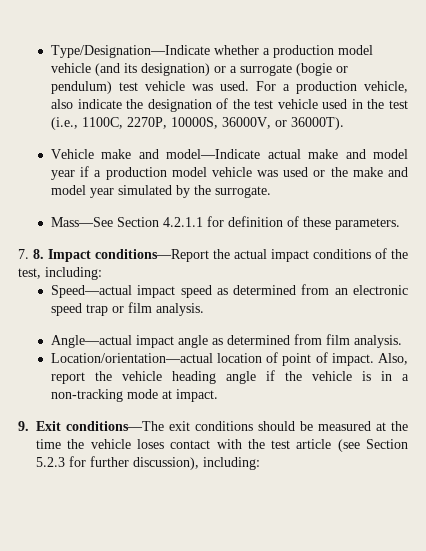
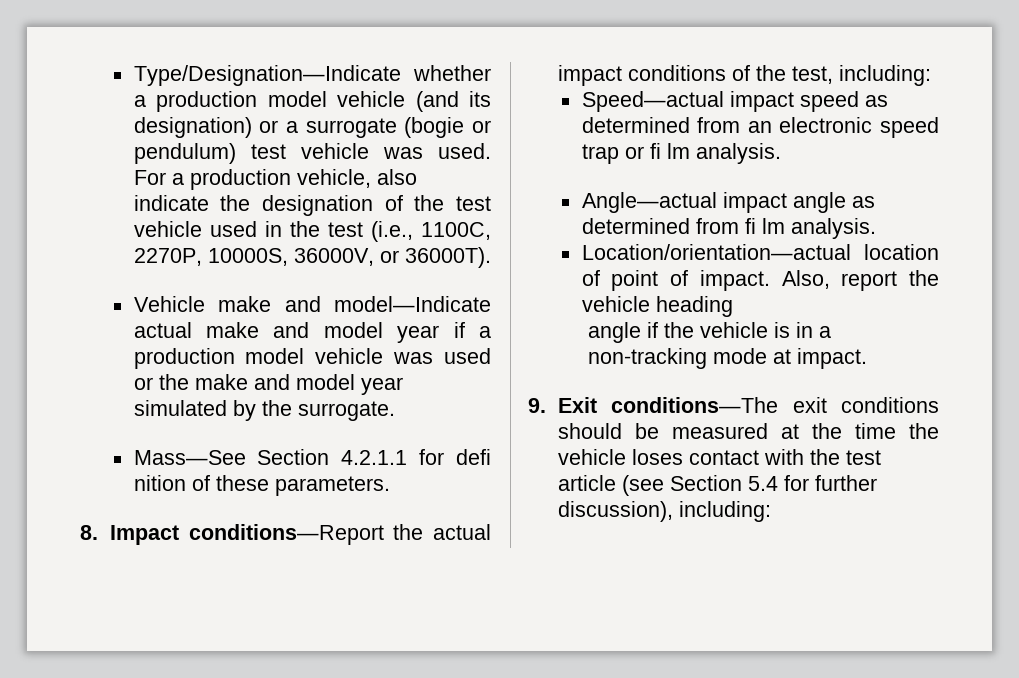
[227,216,283,227] definition -> [456,449,491,465] [133,475,186,491] defi nition
[18,249,29,259] 7. -> (390, 486) none
[127,302,152,313] film -> [649,143,690,159] fi lm
[325,334,350,345] film -> [744,218,785,234] fi lm
(216, 377) none -> (733, 306) //
[36,457,65,467] 5.2.3 -> [747,476,778,491] 5.4

